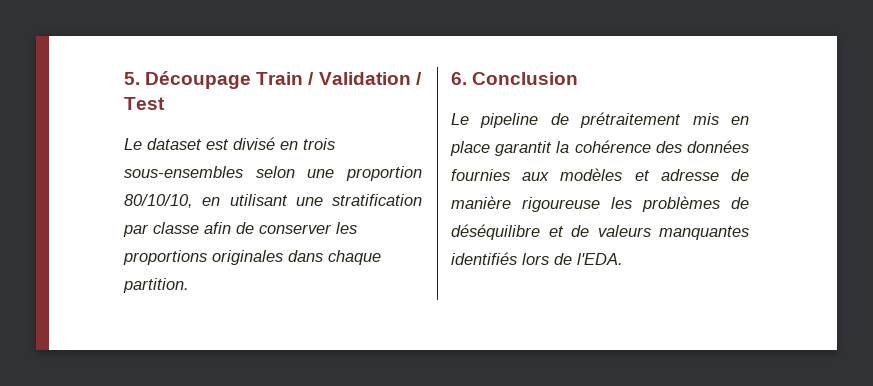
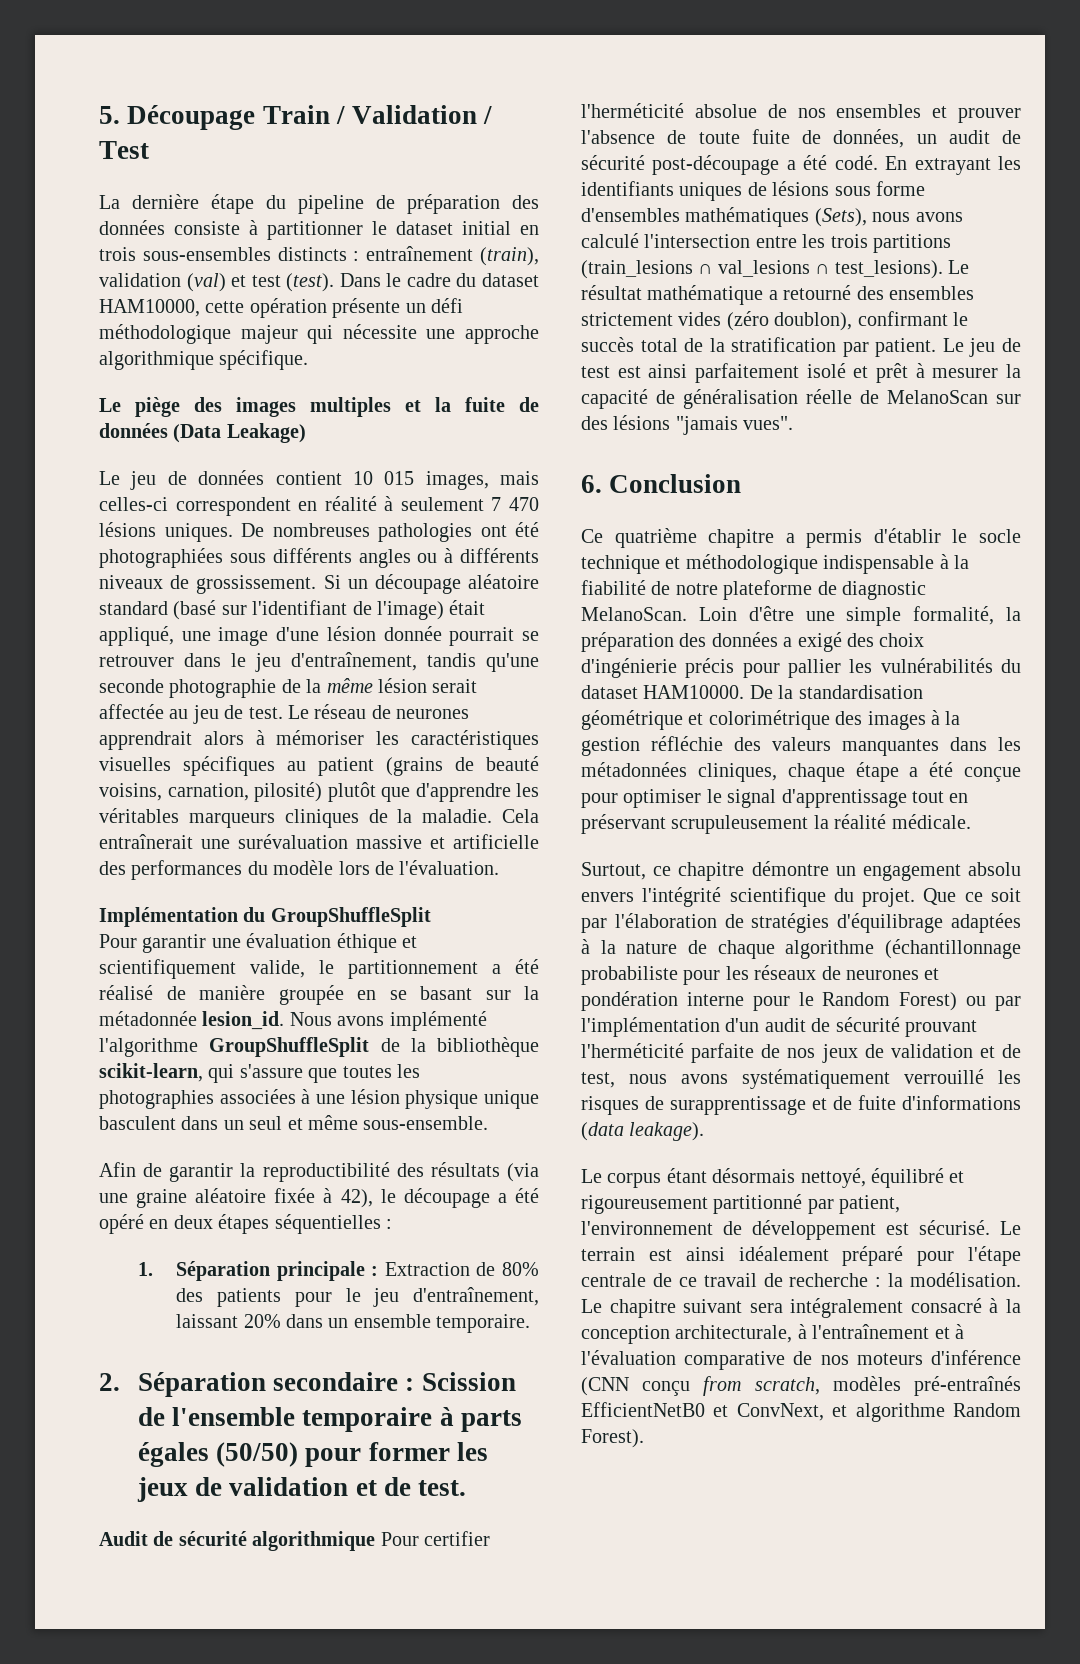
[124,137,335,150] [124,166,422,181] [124,194,422,208] [123,222,357,237] [123,250,381,265] [123,278,189,293] [451,72,579,85] [451,112,749,128] [450,140,749,156] [451,168,749,181] [451,196,749,212] [451,224,749,240] [451,252,623,265] Le dataset est divisé en trois sous-ensembles selon une proportion 80/10/10, en utilisant une stratification par classe afin de conserver les proportions originales dans chaque partition. // 6. Conclusion // Le pipeline de prétraitement mis en place garantit la cohérence des données fournies aux modèles et adresse de manière rigoureuse les problèmes de déséquilibre et de valeurs manquantes identifiés lors de l'EDA. -> [99,194,539,214] [99,220,539,240] [99,246,539,266] [99,273,539,292] [99,298,463,318] [99,324,539,344] [99,350,309,370] [99,397,539,417] [99,423,306,443] [99,470,539,490] [99,496,539,516] [99,522,539,542] [99,548,539,568] [99,574,539,594] [99,600,486,620] [99,626,539,646] [99,652,539,672] [99,678,478,698] [99,704,470,724] [99,730,539,750] [99,756,539,776] [99,782,539,802] [99,808,539,828] [99,834,539,849] [99,860,500,880] [99,907,431,927] [99,933,417,953] [99,959,539,979] [99,985,539,1005] [99,1011,487,1031] [99,1037,539,1057] [99,1063,420,1083] [99,1089,539,1109] [99,1115,489,1130] [99,1162,539,1182] [99,1188,539,1208] [99,1214,392,1234] [137,1261,540,1281] [176,1287,539,1307] [176,1314,531,1333] [99,1372,516,1397] [137,1407,522,1432] [137,1442,488,1467] [136,1477,467,1502] [99,1531,490,1551] [581,103,1021,123] [581,129,1021,148] [581,155,1021,175] [581,181,925,201] [581,207,963,227] [581,233,951,253] [581,260,969,279] [581,285,974,305] [581,311,968,331] [581,337,1021,357] [581,363,1021,383] [581,389,1021,409] [581,415,794,435] [581,474,742,493] [581,528,1021,548] [581,554,969,574] [581,580,926,600] [581,606,1021,626] [581,632,925,652] [581,658,1021,678] [581,685,923,699] [581,710,961,730] [581,736,1021,756] [581,762,1021,782] [581,789,969,808] [581,814,971,834] [581,861,1021,881] [581,887,1021,907] [581,913,1021,933] [581,939,1021,959] [581,965,940,985] [581,991,1021,1011] [581,1017,977,1037] [581,1043,1021,1063] [581,1069,1021,1089] [581,1095,1021,1115] [581,1122,705,1141] [581,1168,965,1188] [581,1194,901,1214] [581,1220,1021,1240] [581,1246,1021,1266] [581,1272,1021,1287] [581,1298,1021,1318] [581,1324,964,1344] [581,1350,1021,1370] [581,1376,1021,1396] [581,1402,1021,1422] [581,1429,644,1448] La dernière étape du pipeline de préparation des données consiste à partitionner le dataset initial en trois sous-ensembles distincts : entraînement (train), validation (val) et test (test). Dans le cadre du dataset HAM10000, cette opération présente un défi méthodologique majeur qui nécessite une approche algorithmique spécifique. // Le piège des images multiples et la fuite de données (Data Leakage) // Le jeu de données contient 10 015 images, mais celles-ci correspondent en réalité à seulement 7 470 lésions uniques. De nombreuses pathologies ont été photographiées sous différents angles ou à différents niveaux de grossissement. Si un découpage aléatoire standard (basé sur l'identifiant de l'image) était appliqué, une image d'une lésion donnée pourrait se retrouver dans le jeu d'entraînement, tandis qu'une seconde photographie de la même lésion serait affectée au jeu de test. Le réseau de neurones apprendrait alors à mémoriser les caractéristiques visuelles spécifiques au patient (grains de beauté voisins, carnation, pilosité) plutôt que d'apprendre les véritables marqueurs cliniques de la maladie. Cela entraînerait une surévaluation massive et artificielle des performances du modèle lors de l'évaluation. // Implémentation du GroupShuffleSplit // Pour garantir une évaluation éthique et scientifiquement valide, le partitionnement a été réalisé de manière groupée en se basant sur la métadonnée lesion_id. Nous avons implémenté l'algorithme GroupShuffleSplit de la bibliothèque scikit-learn, qui s'assure que toutes les photographies associées à une lésion physique unique basculent dans un seul et même sous-ensemble. // Afin de garantir la reproductibilité des résultats (via une graine aléatoire fixée à 42), le découpage a été opéré en deux étapes séquentielles : // 1. Séparation principale : Extraction de 80% des patients pour le jeu d'entraînement, laissant 20% dans un ensemble temporaire. // 2. Séparation secondaire : Scission de l'ensemble temporaire à parts égales (50/50) pour former les jeux de validation et de test. // Audit de sécurité algorithmique Pour certifier l'herméticité absolue de nos ensembles et prouver l'absence de toute fuite de données, un audit de sécurité post-découpage a été codé. En extrayant les identifiants uniques de lésions sous forme d'ensembles mathématiques (Sets), nous avons calculé l'intersection entre les trois partitions (train_lesions ∩ val_lesions ∩ test_lesions). Le résultat mathématique a retourné des ensembles strictement vides (zéro doublon), confirmant le succès total de la stratification par patient. Le jeu de test est ainsi parfaitement isolé et prêt à mesurer la capacité de généralisation réelle de MelanoScan sur des lésions "jamais vues". // 6. Conclusion // Ce quatrième chapitre a permis d'établir le socle technique et méthodologique indispensable à la fiabilité de notre plateforme de diagnostic MelanoScan. Loin d'être une simple formalité, la préparation des données a exigé des choix d'ingénierie précis pour pallier les vulnérabilités du dataset HAM10000. De la standardisation géométrique et colorimétrique des images à la gestion réfléchie des valeurs manquantes dans les métadonnées cliniques, chaque étape a été conçue pour optimiser le signal d'apprentissage tout en préservant scrupuleusement la réalité médicale. // Surtout, ce chapitre démontre un engagement absolu envers l'intégrité scientifique du projet. Que ce soit par l'élaboration de stratégies d'équilibrage adaptées à la nature de chaque algorithme (échantillonnage probabiliste pour les réseaux de neurones et pondération interne pour le Random Forest) ou par l'implémentation d'un audit de sécurité prouvant l'herméticité parfaite de nos jeux de validation et de test, nous avons systématiquement verrouillé les risques de surapprentissage et de fuite d'informations (data leakage). // Le corpus étant désormais nettoyé, équilibré et rigoureusement partitionné par patient, l'environnement de développement est sécurisé. Le terrain est ainsi idéalement préparé pour l'étape centrale de ce travail de recherche : la modélisation. Le chapitre suivant sera intégralement consacré à la conception architecturale, à l'entraînement et à l'évaluation comparative de nos moteurs d'inférence (CNN conçu from scratch, modèles pré-entraînés EfficientNetB0 et ConvNext, et algorithme Random Forest).

